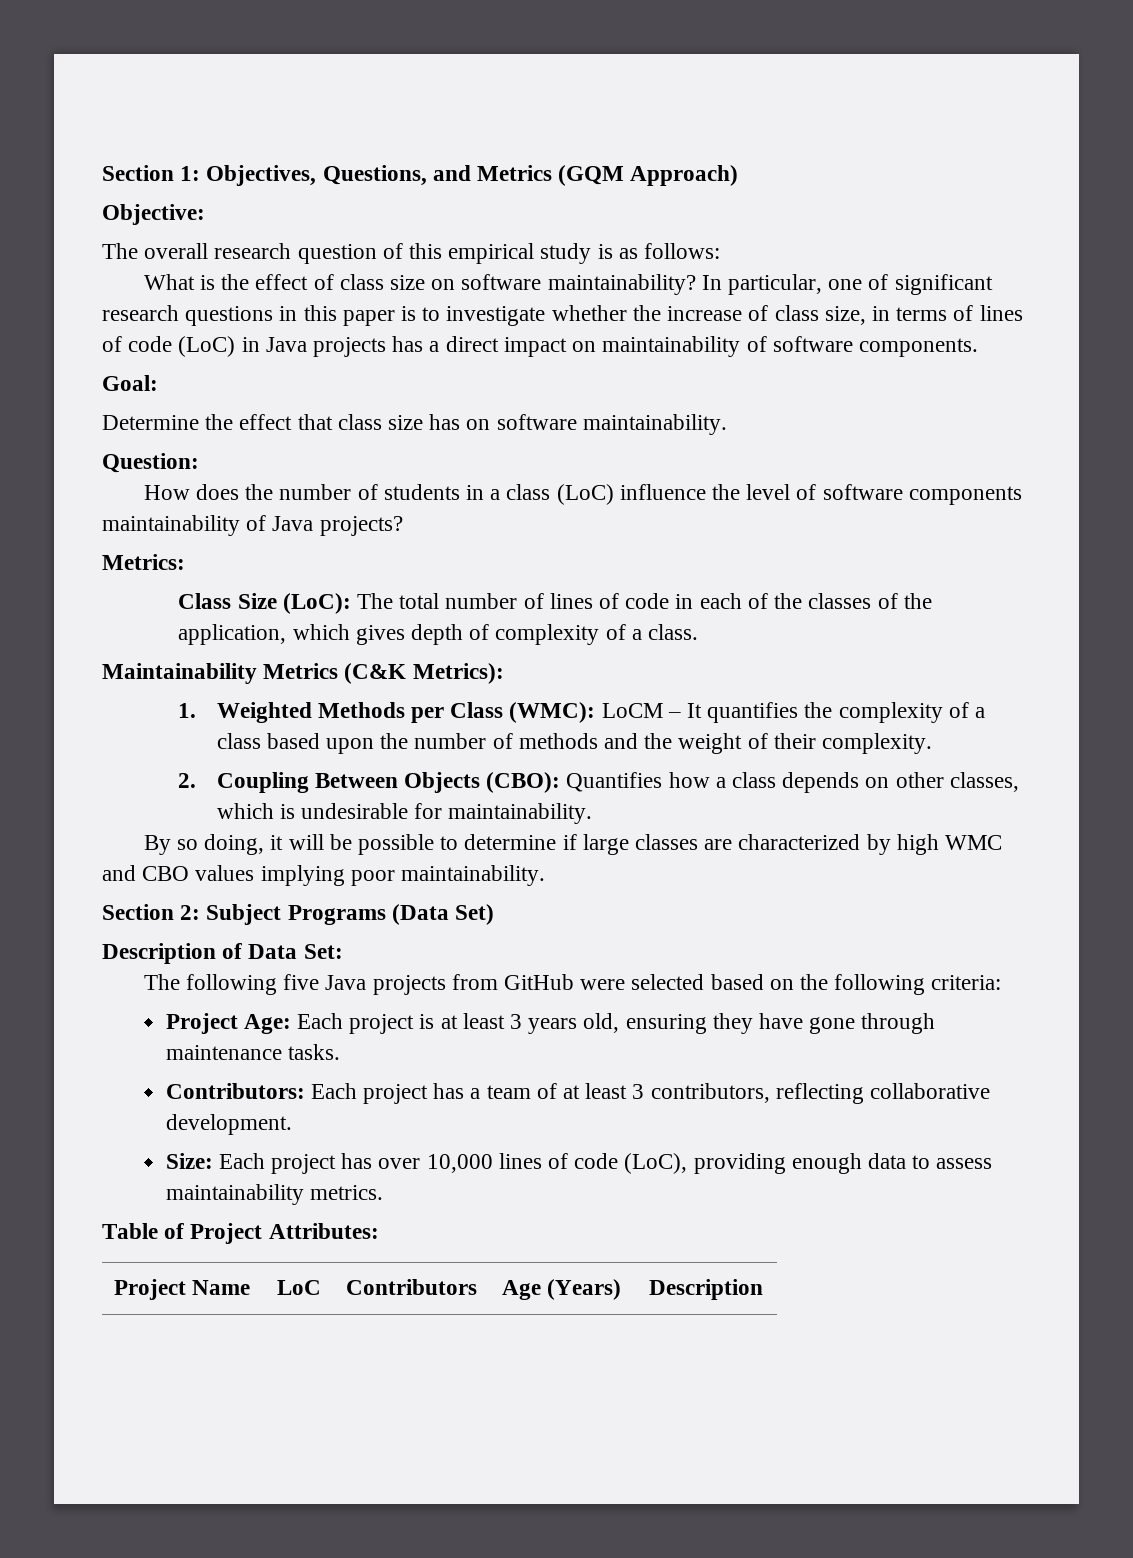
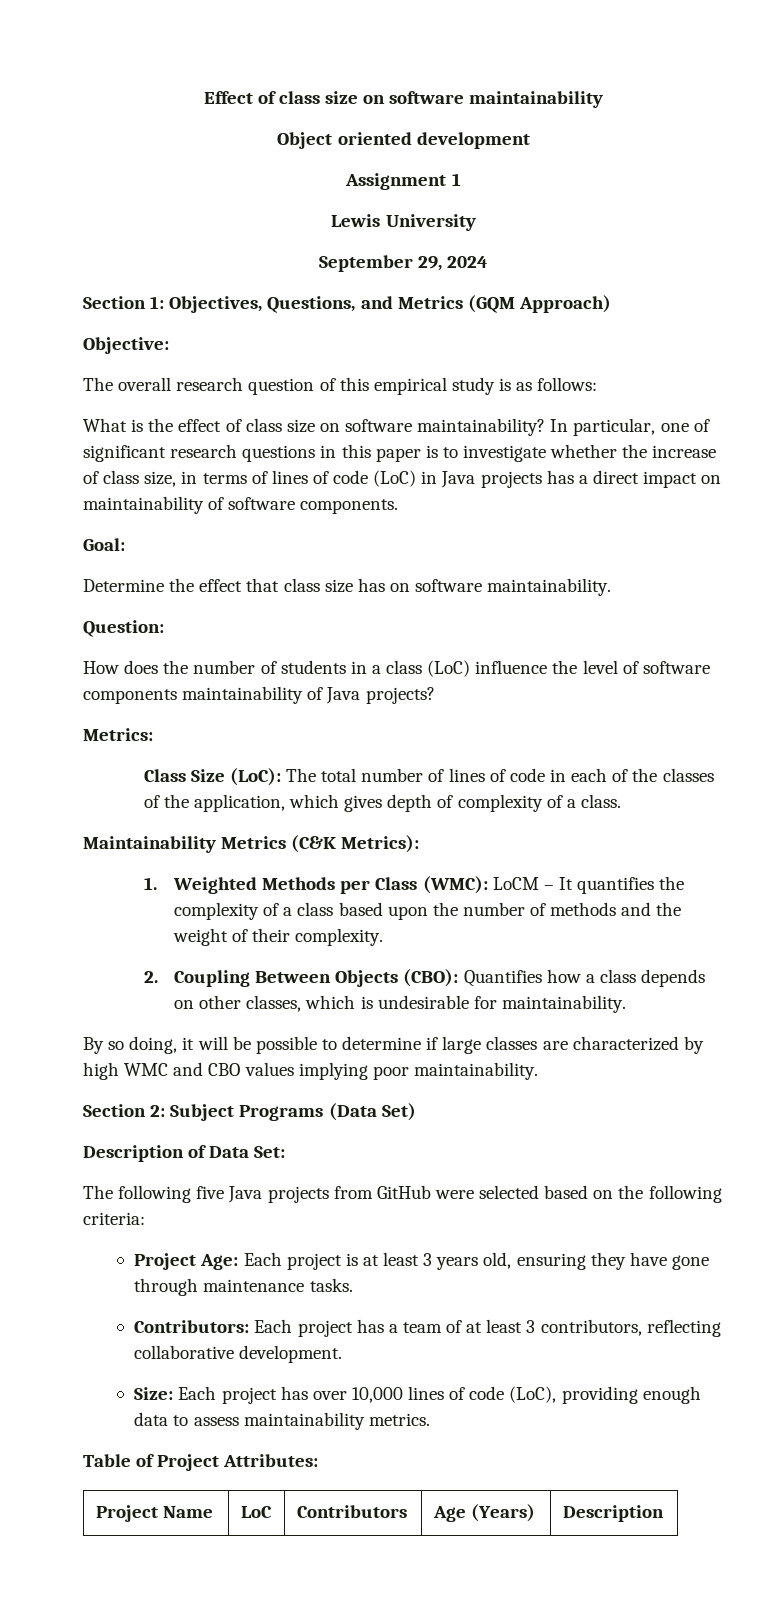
(102, 173) none -> [203,91,604,108] [277,132,530,149] [345,173,461,190] [331,214,476,231] [318,255,489,272] Effect of class size on software maintainability // Object oriented development // Assignment 1 // Lewis University // September 29, 2024 //

